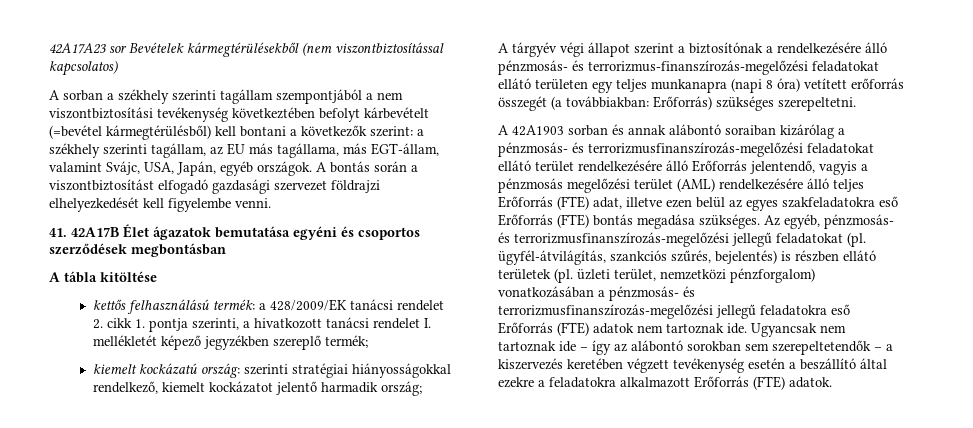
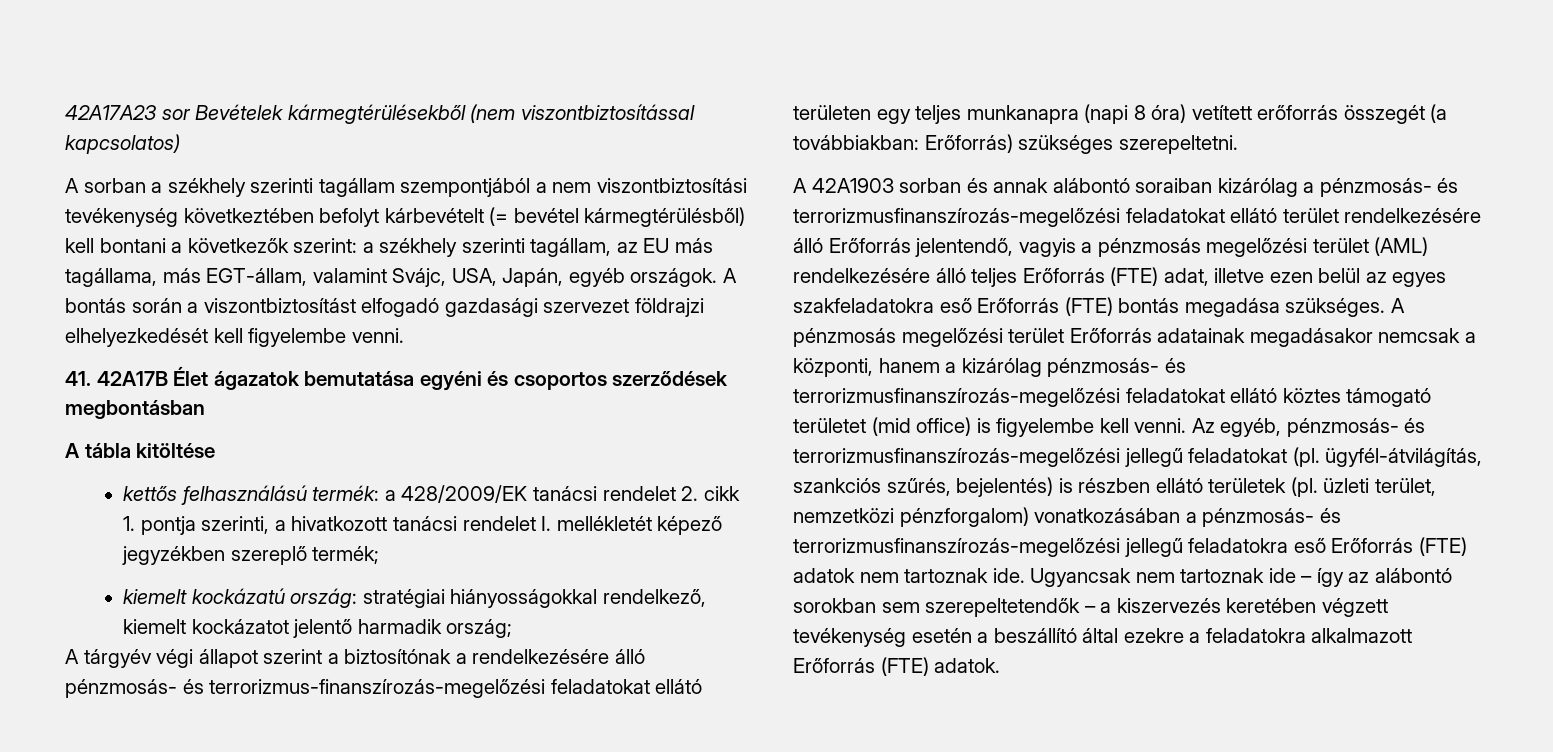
[49,125,102,139] (=bevétel -> [489,207,579,226] (= bevétel
[243,364,288,375] szerinti -> (358, 598) none
(760, 221) none -> [1390,298,1405,313] [793,328,1476,347] [793,358,1186,377] [793,388,1432,407] [793,417,1187,437] A pénzmosás megelőzési terület Erőforrás adatainak megadásakor nemcsak a központi, hanem a kizárólag pénzmosás- és terrorizmusfinanszírozás-megelőzési feladatokat ellátó köztes támogató területet (mid office) is figyelembe kell venni.

